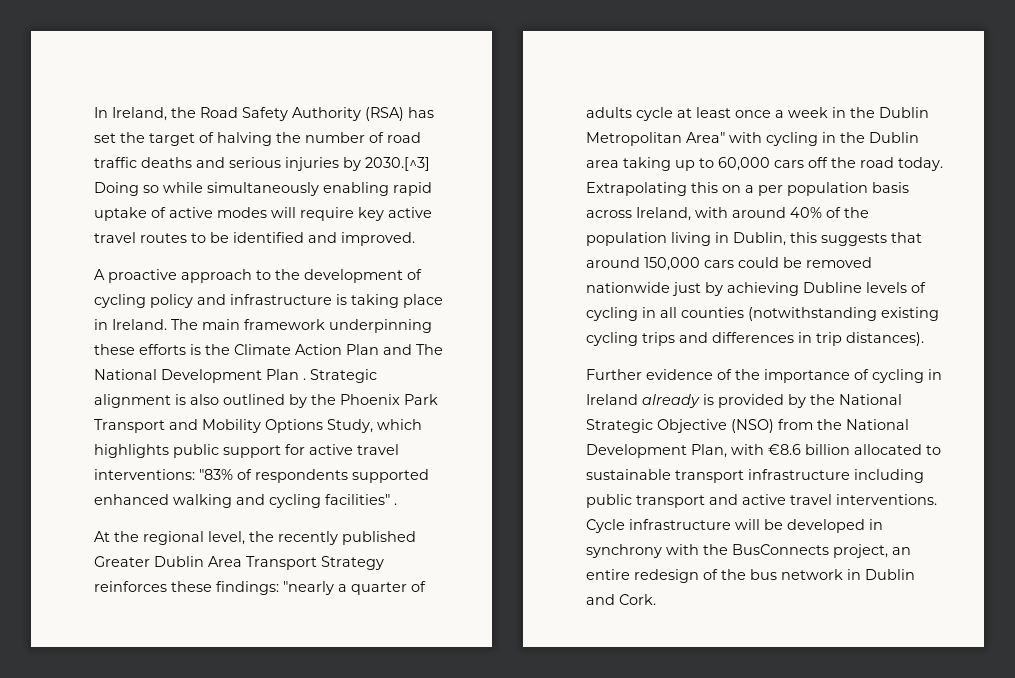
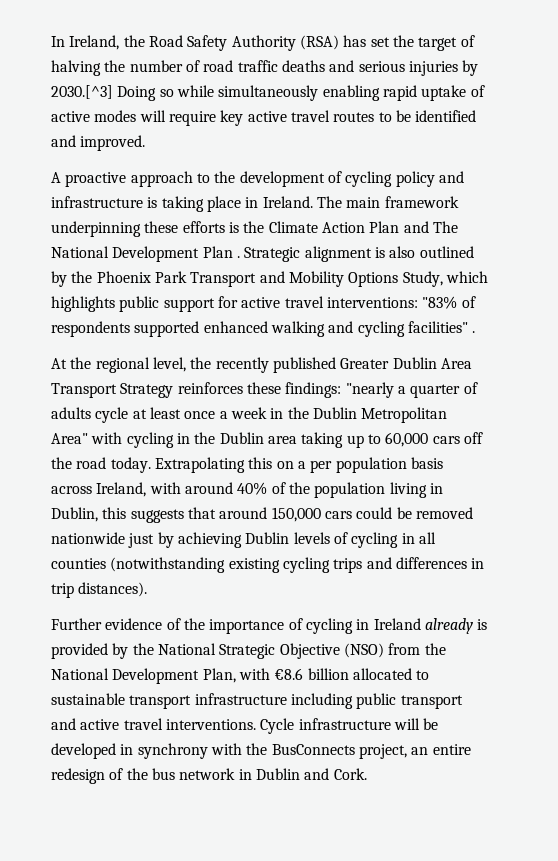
[803,282,862,293] Dubline -> [245,532,290,544] Dublin

